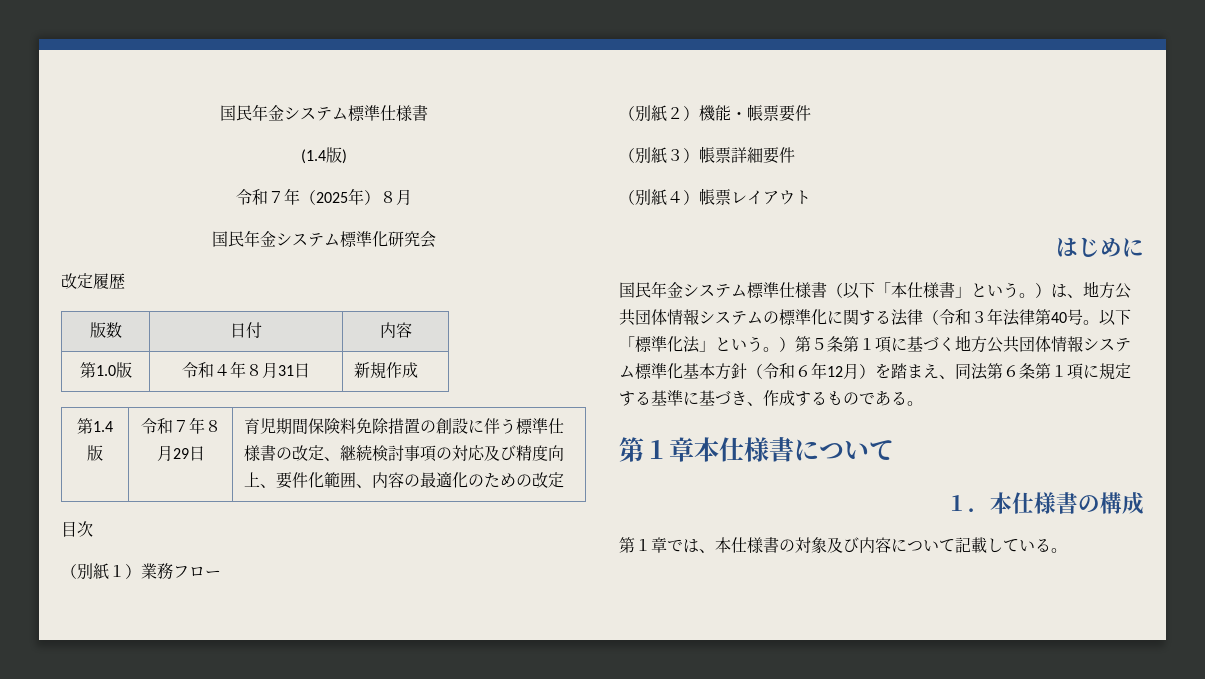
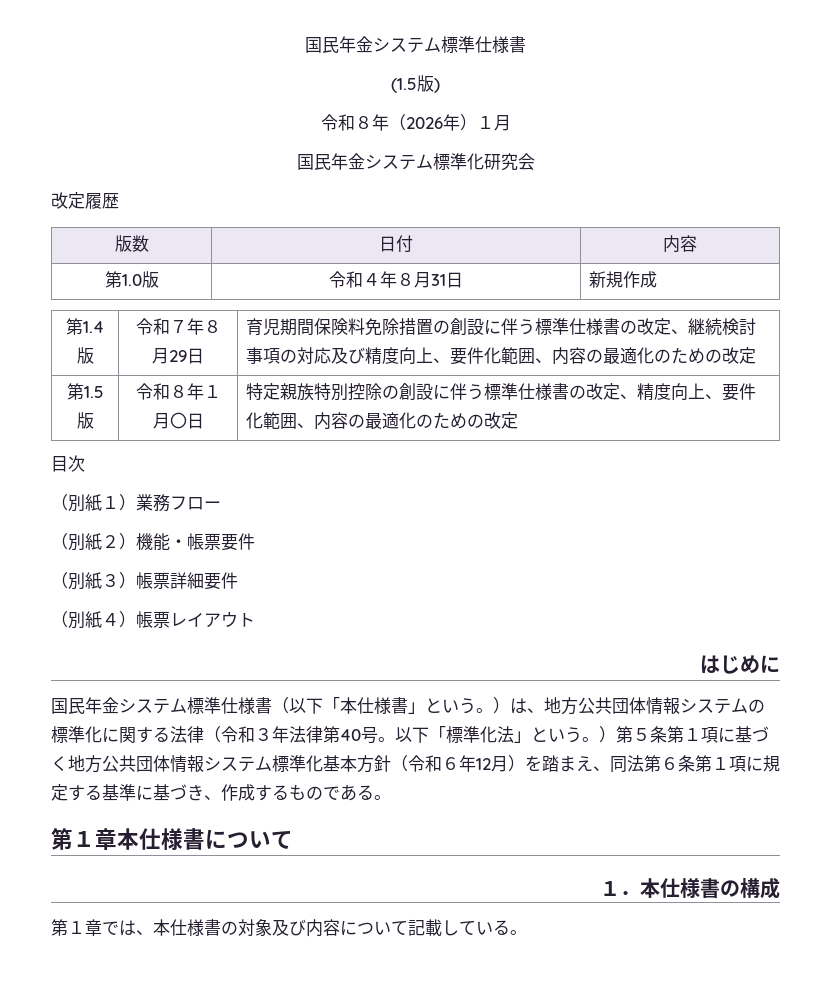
[300,149,326,164] (1.4 -> [391,78,417,93] (1.5
[267,188,396,205] ７年（2025年）８ -> [354,114,494,131] ８年（2026年）１
(565, 480) none -> [66,383,104,400] [76,412,94,429] [135,383,221,400] [152,412,204,429] [246,383,757,401] [246,412,519,430] // 第1.5版 | 令和８年１月〇日 | 特定親族特別控除の創設に伴う標準仕様書の改定、精度向上、要件化範囲、内容の最適化のための改定

